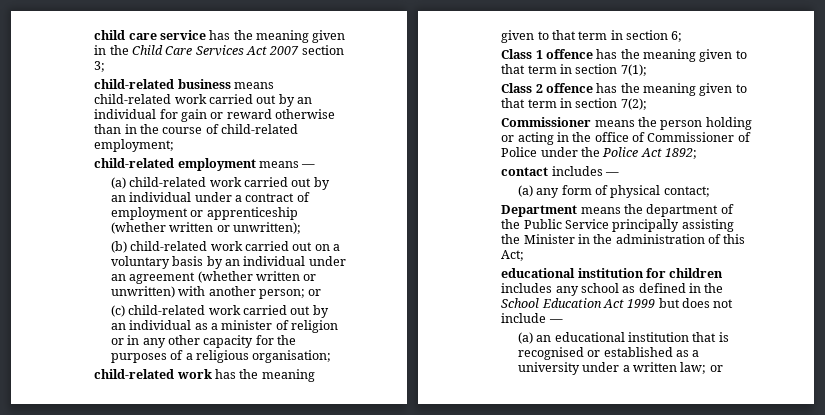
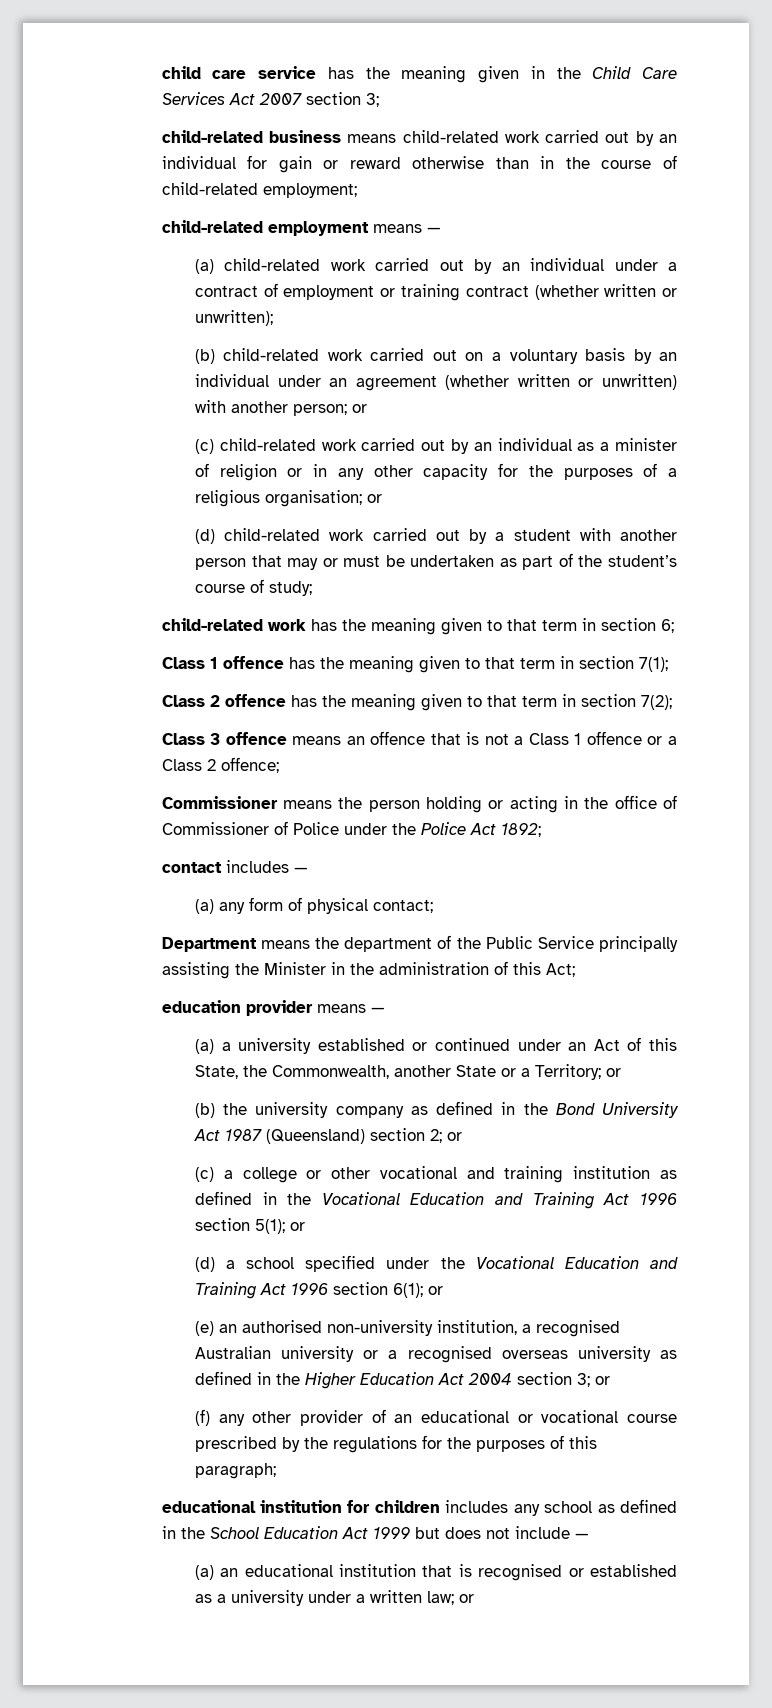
[206,207,298,220] apprenticeship -> [400,284,529,301] training contract
(332, 356) none -> [366,494,382,503] [194,528,678,544] [194,553,677,570] [194,579,312,596] or // (d) child-related work carried out by a student with another person that may or must be undertaken as part of the student’s course of study;
(647, 104) none -> [161,731,677,745] [161,757,279,773] // Class 3 offence means an offence that is not a Class 1 offence or a Class 2 offence;
(525, 255) none -> [161,1000,385,1016] [194,1037,677,1054] [194,1064,621,1080] [194,1101,680,1118] [193,1128,462,1144] [194,1166,677,1183] [194,1191,677,1209] [194,1218,305,1234] [194,1255,678,1272] [194,1282,443,1299] [194,1320,620,1337] [194,1346,677,1363] [194,1371,610,1389] [194,1409,677,1426] [194,1435,597,1453] [194,1463,276,1479] // education provider means — // (a) a university established or continued under an Act of this State, the Commonwealth, another State or a Territory; or // (b) the university company as defined in the Bond University Act 1987 (Queensland) section 2; or // (c) a college or other vocational and training institution as defined in the Vocational Education and Training Act 1996 section 5(1); or // (d) a school specified under the Vocational Education and Training Act 1996 section 6(1); or // (e) an authorised non-university institution, a recognised Australian university or a recognised overseas university as defined in the Higher Education Act 2004 section 3; or // (f) any other provider of an educational or vocational course prescribed by the regulations for the purposes of this paragraph;

